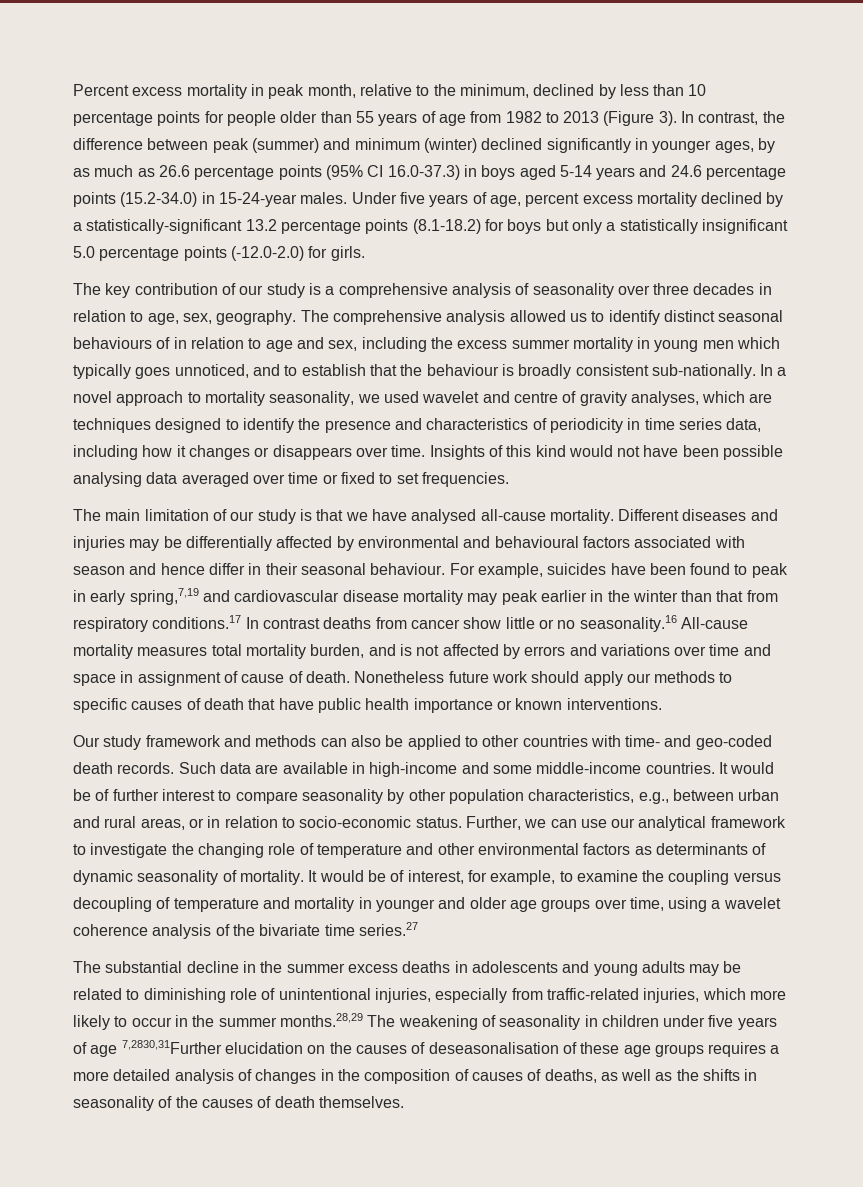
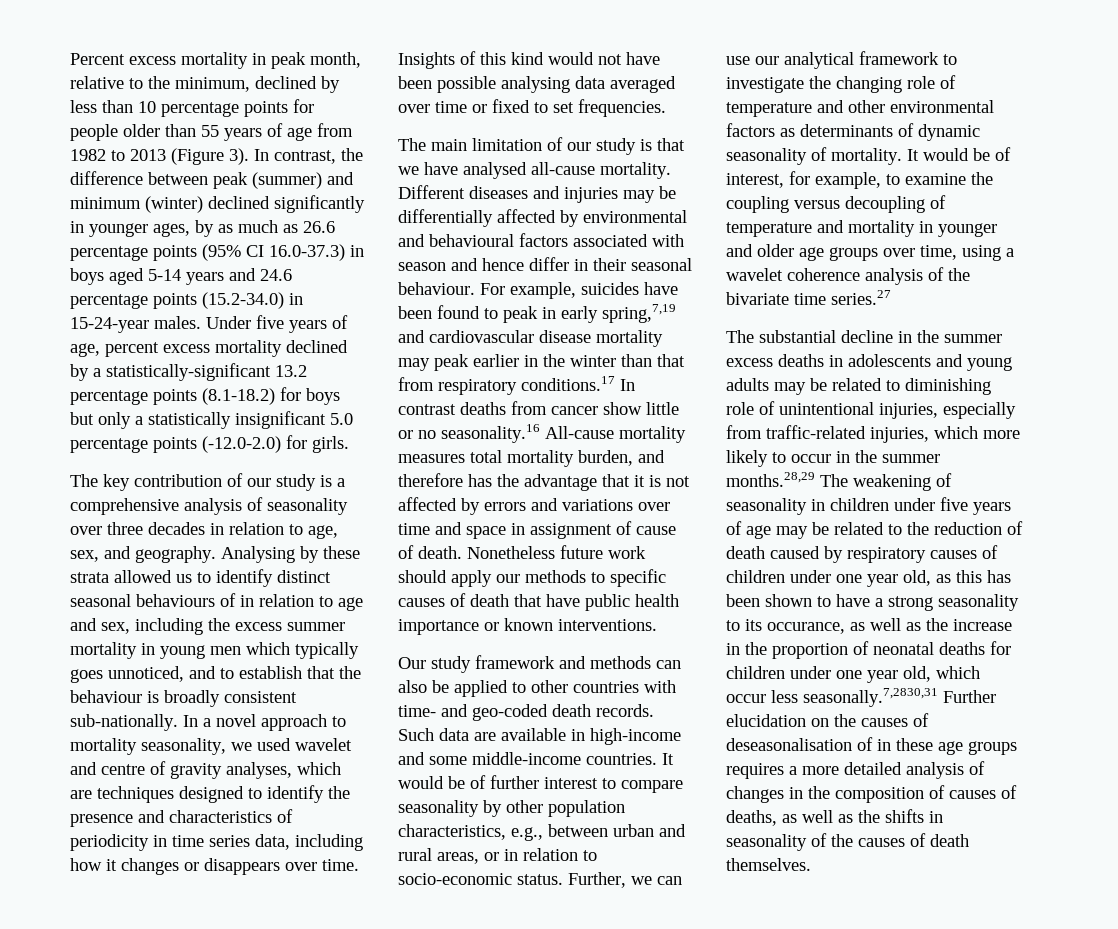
[216,310,506,325] geography. The comprehensive analysis -> [104,546,360,563] [70,572,109,583] and geography. Analysing by these strata
(396, 650) none -> [398,473,645,491] therefore has the advantage that it
[121,1040,222,1054] 7,2830,31Further -> [776,521,1023,539] [726,545,998,563] [726,570,1011,587] [726,594,1019,611] [726,618,1012,634] [726,641,1011,659] [726,666,980,683] [726,688,996,707] may be related to the reduction of death caused by respiratory causes of children under one year old, as this has been shown to have a strong seasonality to its occurance, as well as the increase in the proportion of neonatal deaths for children under one year old, which occur less seasonally.7,2830,31 Further
(577, 1048) none -> [877,739,891,751] in

